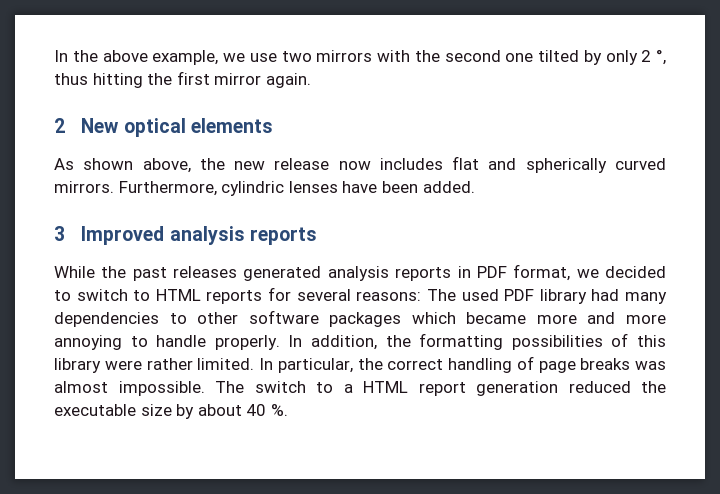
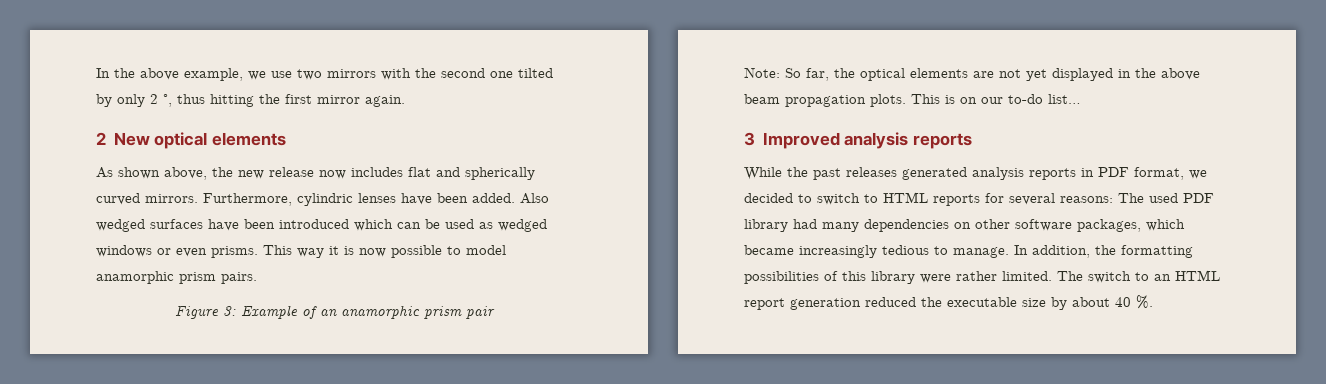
(475, 187) none -> [520,193,549,204] [96,219,547,232] [96,245,506,258] [96,271,257,284] [175,305,495,319] [744,67,1200,81] [744,94,1081,107] Also wedged surfaces have been introduced which can be used as wedged windows or even prisms. This way it is now possible to model anamorphic prism pairs. // Figure 3: Example of an anamorphic prism pair // Note: So far, the optical elements are not yet displayed in the above beam propagation plots. This is on our to-do list…
[169,313,187,324] to -> [954,222,971,229] on
[329,312,402,327] packages -> [1077,219,1141,232] packages,
[536,312,666,324] [54,335,280,350] more and more annoying to handle properly. -> [799,245,1009,258] increasingly tedious to manage.
[259,356,666,373] [54,381,205,396] In particular, the correct handling of page breaks was almost impossible. -> (1052, 276) none
[343,384,353,393] a -> [1154,274,1171,281] an

